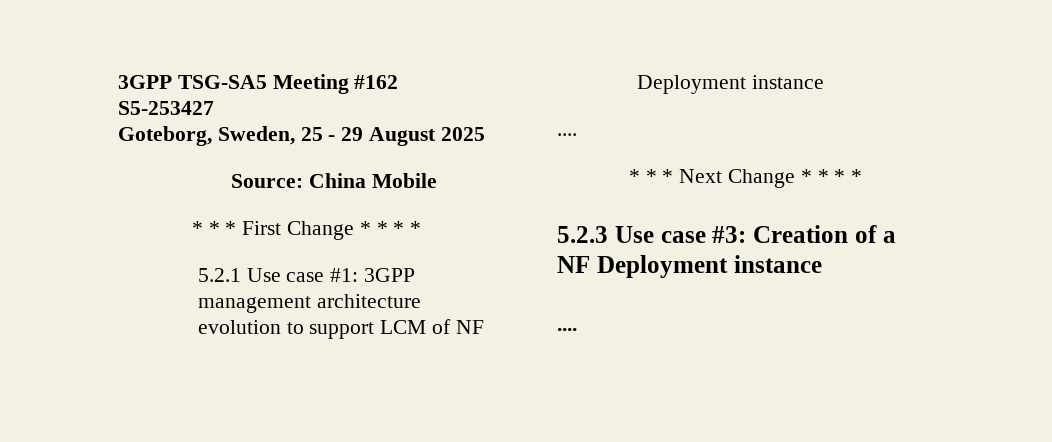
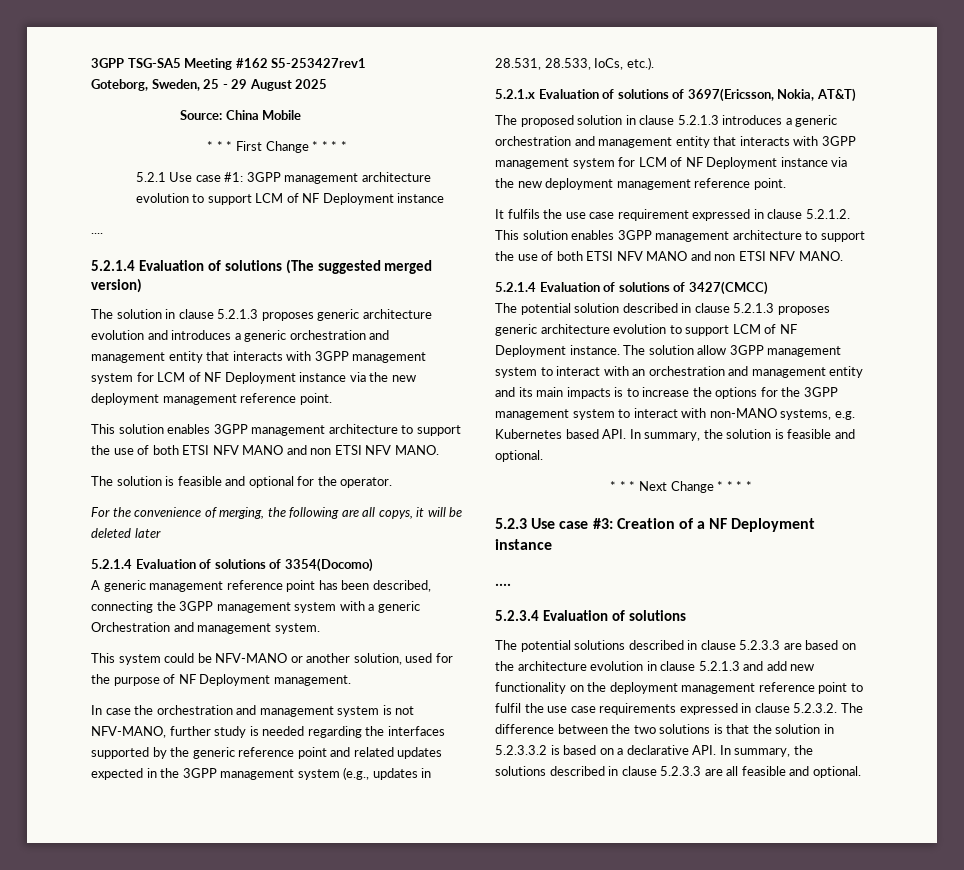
[118,101,214,115] S5-253427 -> [271,58,367,68] S5-253427rev1
(577, 134) none -> [91,259,433,274] [91,278,142,293] [91,309,432,321] [91,330,390,342] [91,351,427,363] [91,372,416,384] [91,393,332,405] [91,424,461,436] [91,445,439,455] [91,476,393,488] [91,507,463,519] [91,528,161,538] [91,558,373,572] [91,580,431,592] [91,601,420,613] [91,622,320,634] [91,653,453,665] [91,674,351,686] [91,705,415,717] [91,726,445,738] [91,747,443,759] [91,767,432,780] [495,57,654,70] [495,88,856,102] [495,115,838,127] [495,136,856,148] [495,157,848,169] [495,178,786,190] [495,209,850,221] [495,230,865,242] [495,251,843,261] [495,281,768,295] [495,303,830,315] [495,324,797,336] [495,345,842,357] [495,366,864,378] [495,387,838,399] [495,408,855,420] [495,429,855,441] [495,450,543,462] // 5.2.1.4 Evaluation of solutions (The suggested merged version) // The solution in clause 5.2.1.3 proposes generic architecture evolution and introduces a generic orchestration and management entity that interacts with 3GPP management system for LCM of NF Deployment instance via the new deployment management reference point. // This solution enables 3GPP management architecture to support the use of both ETSI NFV MANO and non ETSI NFV MANO. // The solution is feasible and optional for the operator. // For the convenience of merging, the following are all copys, it will be deleted later // 5.2.1.4 Evaluation of solutions of 3354(Docomo) // A generic management reference point has been described, connecting the 3GPP management system with a generic Orchestration and management system. // This system could be NFV-MANO or another solution, used for the purpose of NF Deployment management. // In case the orchestration and management system is not NFV-MANO, further study is needed regarding the interfaces supported by the generic reference point and related updates expected in the 3GPP management system (e.g., updates in 28.531, 28.533, IoCs, etc.). // 5.2.1.x Evaluation of solutions of 3697(Ericsson, Nokia, AT&T) // The proposed solution in clause 5.2.1.3 introduces a generic orchestration and management entity that interacts with 3GPP management system for LCM of NF Deployment instance via the new deployment management reference point. // It fulfils the use case requirement expressed in clause 5.2.1.2. This solution enables 3GPP management architecture to support the use of both ETSI NFV MANO and non ETSI NFV MANO. // 5.2.1.4 Evaluation of solutions of 3427(CMCC) // The potential solution described in clause 5.2.1.3 proposes generic architecture evolution to support LCM of NF Deployment instance. The solution allow 3GPP management system to interact with an orchestration and management entity and its main impacts is to increase the options for the 3GPP management system to interact with non-MANO systems, e.g. Kubernetes based API. In summary, the solution is feasible and optional.
(577, 329) none -> [495,610,686,621] [495,640,856,652] [495,661,815,671] [495,682,863,694] [495,703,863,715] [495,724,834,734] [495,745,813,757] [495,766,861,778] // 5.2.3.4 Evaluation of solutions // The potential solutions described in clause 5.2.3.3 are based on the architecture evolution in clause 5.2.1.3 and add new functionality on the deployment management reference point to fulfil the use case requirements expressed in clause 5.2.3.2. The difference between the two solutions is that the solution in 5.2.3.3.2 is based on a declarative API. In summary, the solutions described in clause 5.2.3.3 are all feasible and optional.

